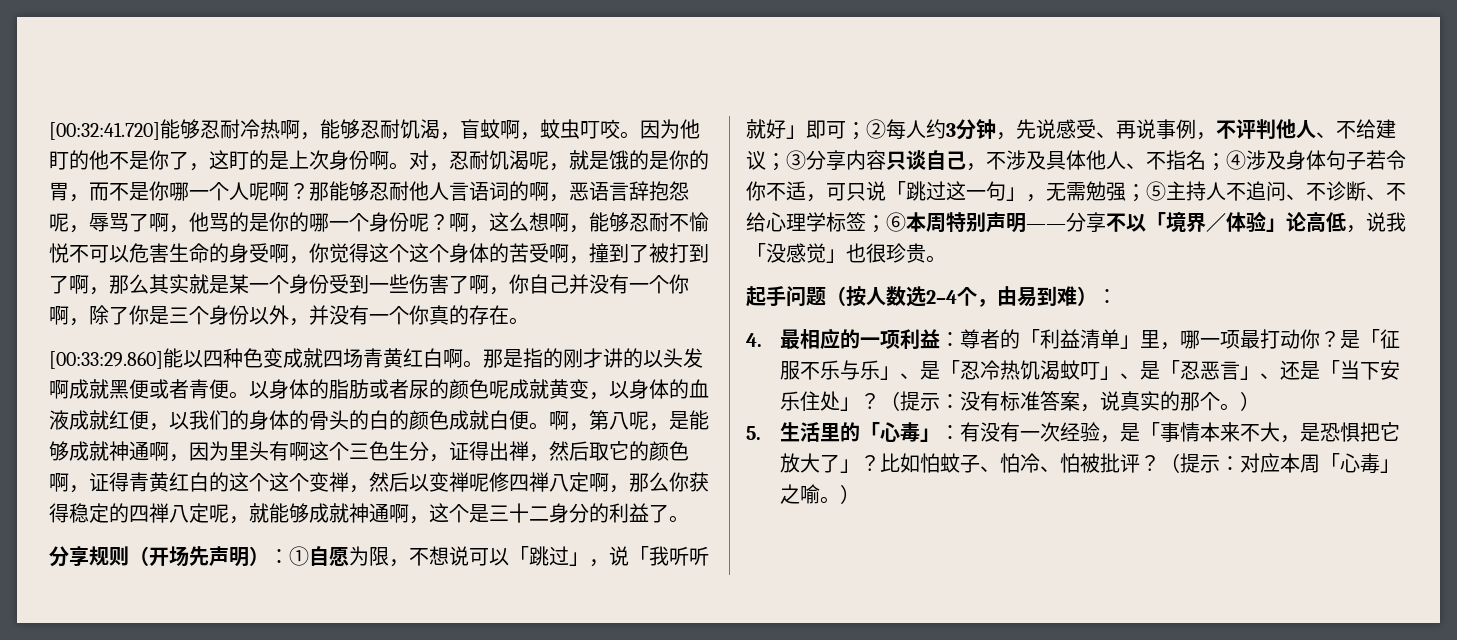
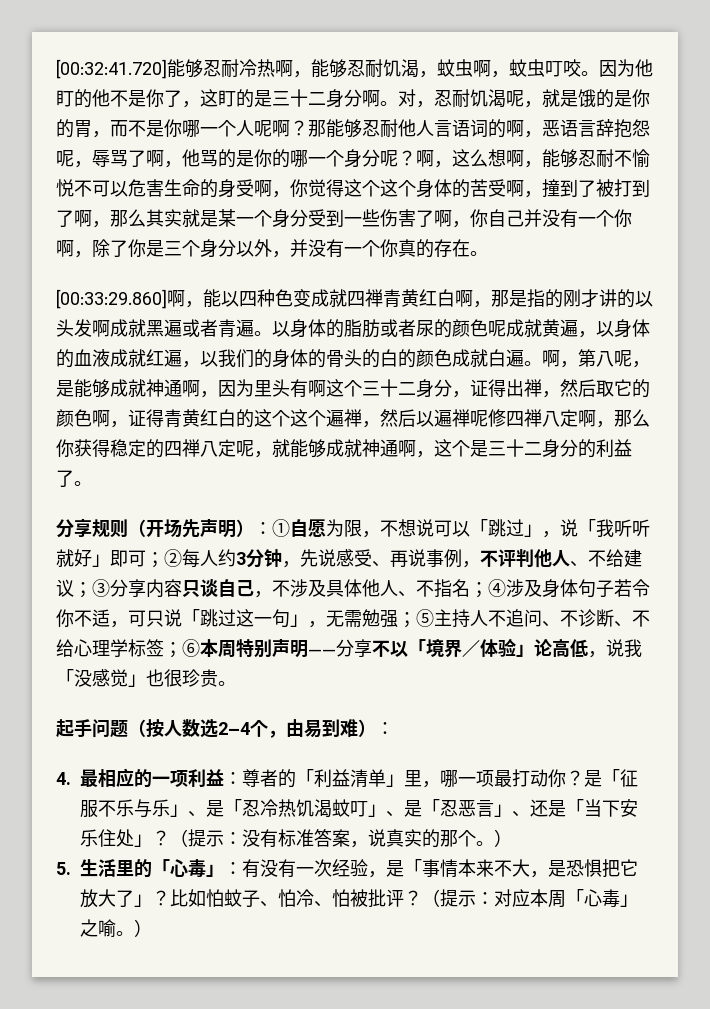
[460,119,500,139] 盲蚊 -> [437,59,473,77] 蚊虫
[289,150,369,170] 上次身份 -> [272,89,362,108] 三十二身分
[389,212,409,232] 份 -> [362,149,380,167] 分
[309,274,329,294] 份 -> [290,209,308,227] 分
[229,305,249,325] 份 -> [218,239,236,257] 分
(163, 360) none -> [167,289,203,308] 啊，
[343,348,363,368] 场 -> [365,289,383,307] 禅
[463,360,483,368] 。 -> [473,301,491,308] ，
[129,379,229,399] 便或者青便 -> [164,319,254,338] 遍或者青遍
[569,379,589,399] 变 -> [560,319,578,337] 遍
[129,410,149,430] 便 -> [164,349,182,367] 遍
[509,410,529,430] 便 -> [506,349,524,367] 遍
[369,441,409,461] 色生 -> [380,379,434,398] 十二身
[309,472,329,492] 变 -> [326,409,344,427] 遍
[429,472,449,492] 变 -> [434,409,452,427] 遍

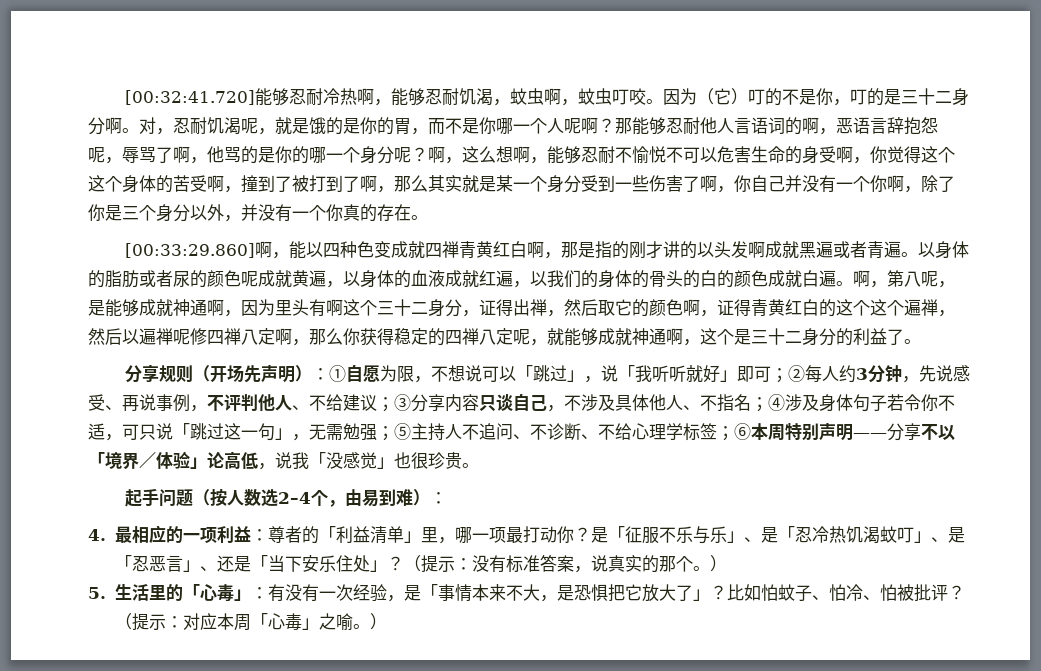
[635,59,653,77] [56,89,236,108] 他盯的他不是你了，这盯 -> [696,88,867,106] （它）叮的不是你，叮

